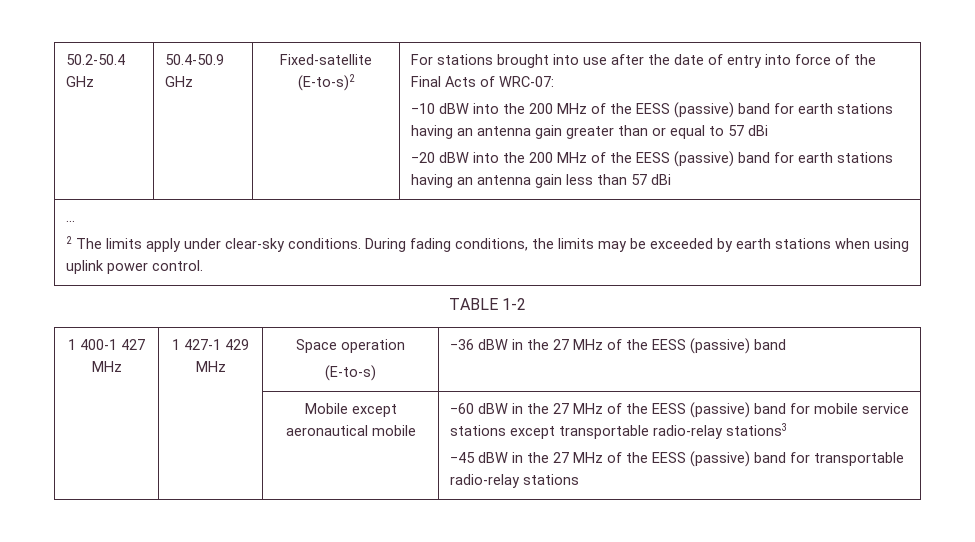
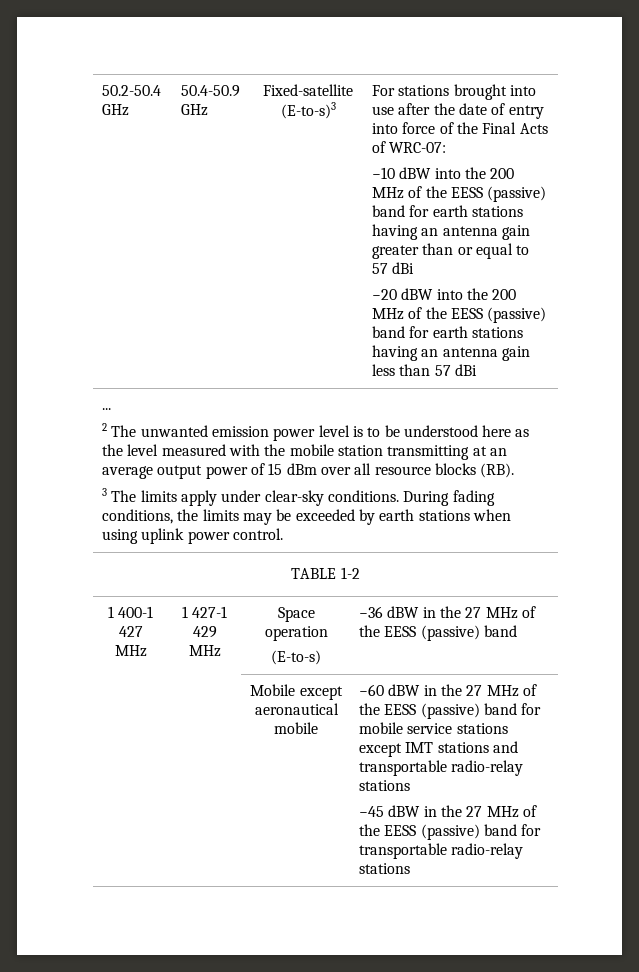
[297,74,355,91] (E-to-s)2 -> [280,102,336,119] (E-to-s)3
(102, 243) none -> [140,425,530,441] [101,444,507,460] [101,463,515,479] [101,488,137,502] unwanted emission power level is to be understood here as the level measured with the mobile station transmitting at an average output power of 15 dBm over all resource blocks (RB). // 3 The
[558,423,788,439] transportable radio-relay stations3 -> [405,741,518,753] [358,760,524,776] [358,780,410,791] IMT stations and transportable radio-relay stations

